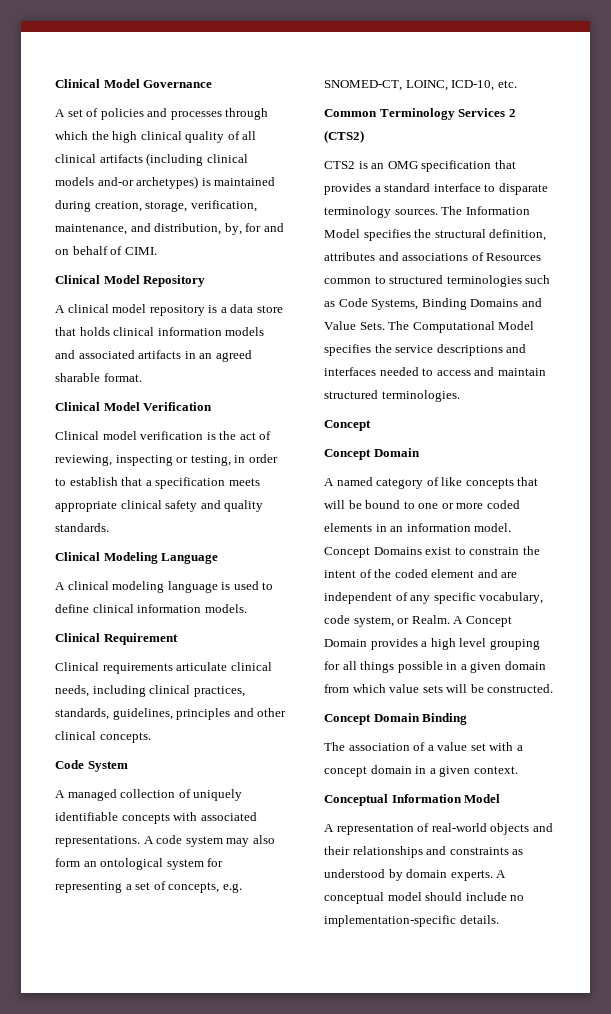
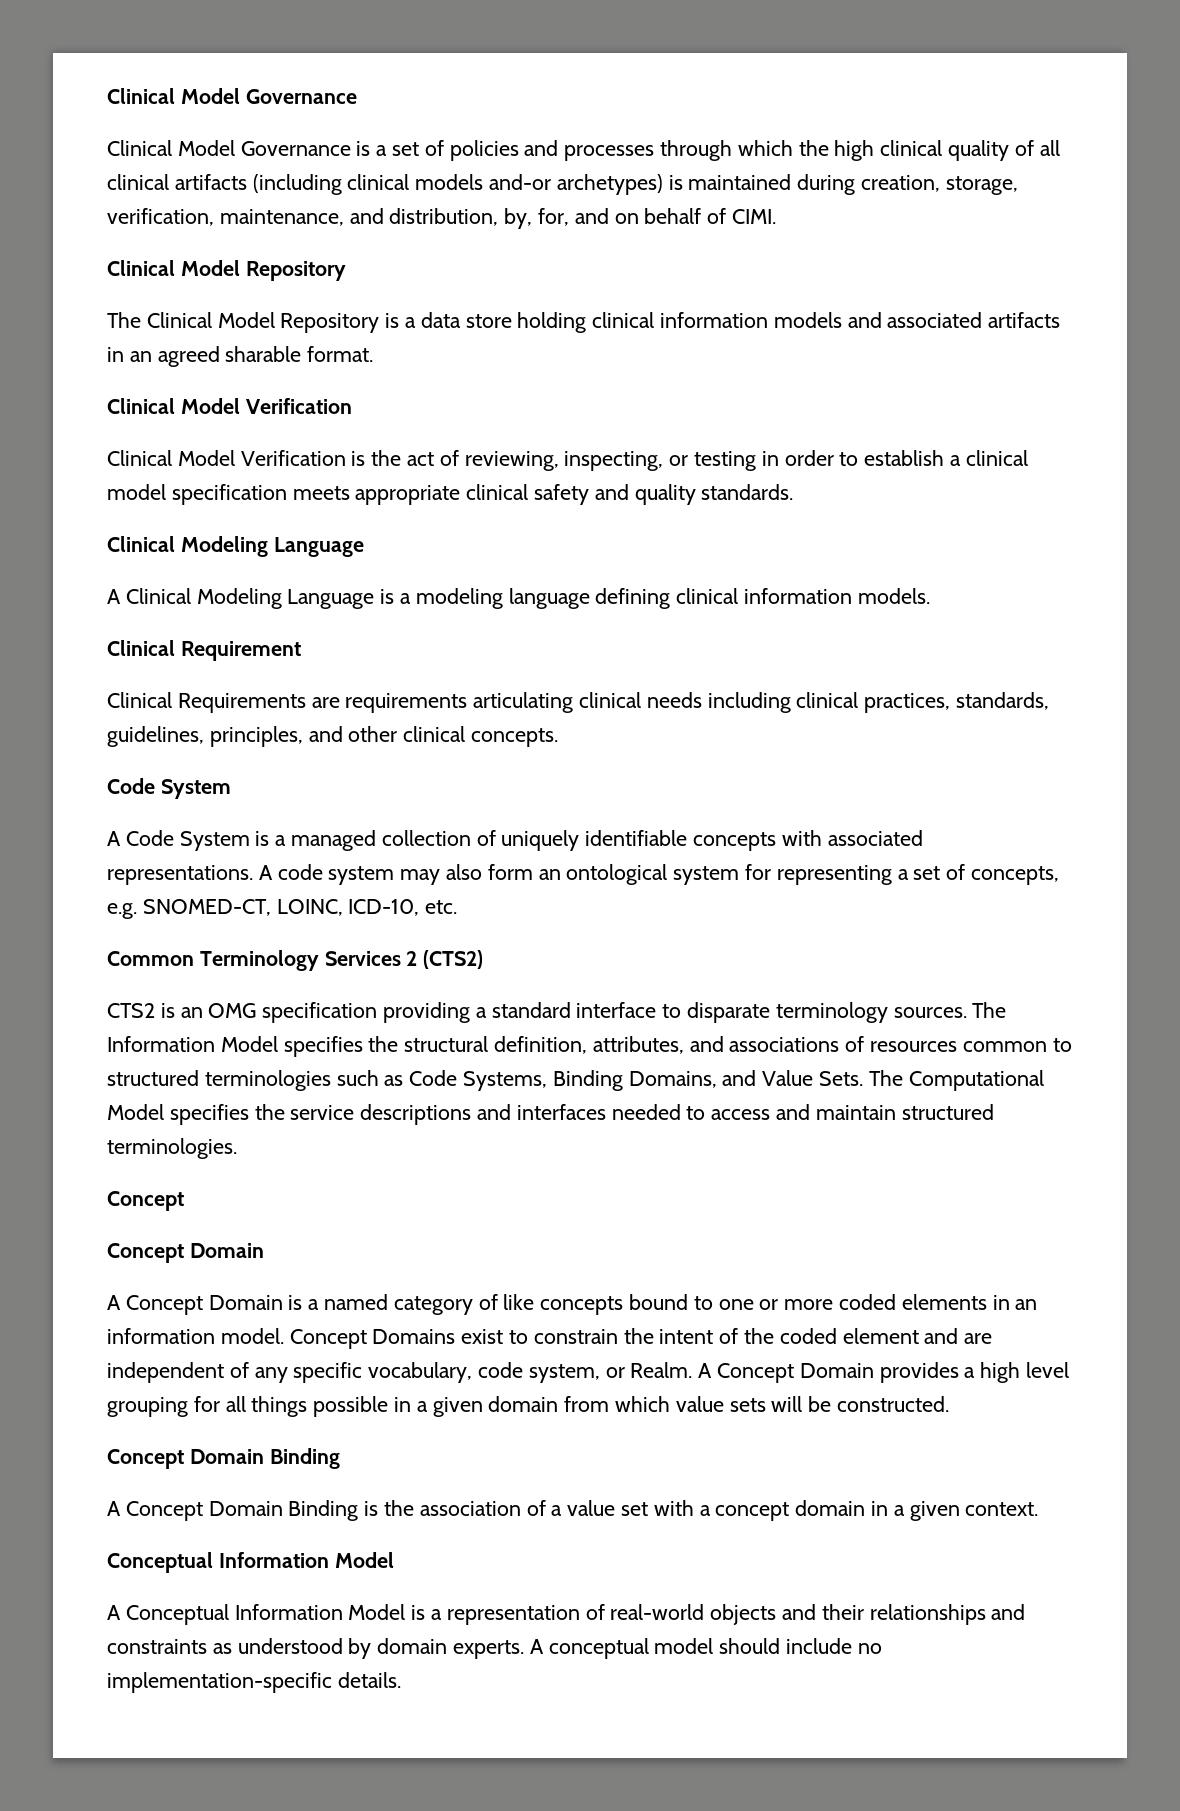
[55,109,65,117] A -> [107,140,388,156] Clinical Model Governance is a
[245,223,262,232] for -> [538,208,570,226] for,
[55,304,205,316] A clinical model repository -> [107,312,380,333] The Clinical Model Repository
[55,327,110,336] that holds -> [517,312,587,333] holding
[102,431,204,440] model verification -> [177,450,346,466] Model Verification
[115,455,231,466] inspecting or testing, -> [564,451,757,471] inspecting, or testing
[121,477,152,486] that a -> [950,450,1028,466] [107,484,166,500] a clinical model
[67,581,274,593] [55,604,89,613] clinical modeling language is used to define -> [125,588,671,609] Clinical Modeling Language is a modeling language defining
[102,662,272,674] [55,685,89,697] requirements articulate clinical needs, -> [177,692,702,713] Requirements are requirements articulating clinical needs
[176,708,231,720] principles -> [209,726,303,747] principles,
(65, 794) none -> [125,830,287,851] Code System is a
[494,160,516,169] [324,183,371,195] that provides -> [383,1002,471,1023] providing
[324,252,375,261] attributes -> [592,1036,684,1054] attributes,
[486,253,542,261] Resources -> [870,1041,958,1052] resources
[470,299,519,307] Domains -> [628,1071,717,1088] Domains,
(334, 482) none -> [125,1295,320,1315] Concept Domain is a
[517,477,539,486] [324,500,362,509] that will be -> (624, 1305) none
[324,742,345,751] The -> [107,1500,415,1521] A Concept Domain Binding is the
(334, 828) none -> [125,1604,443,1625] Conceptual Information Model is a

